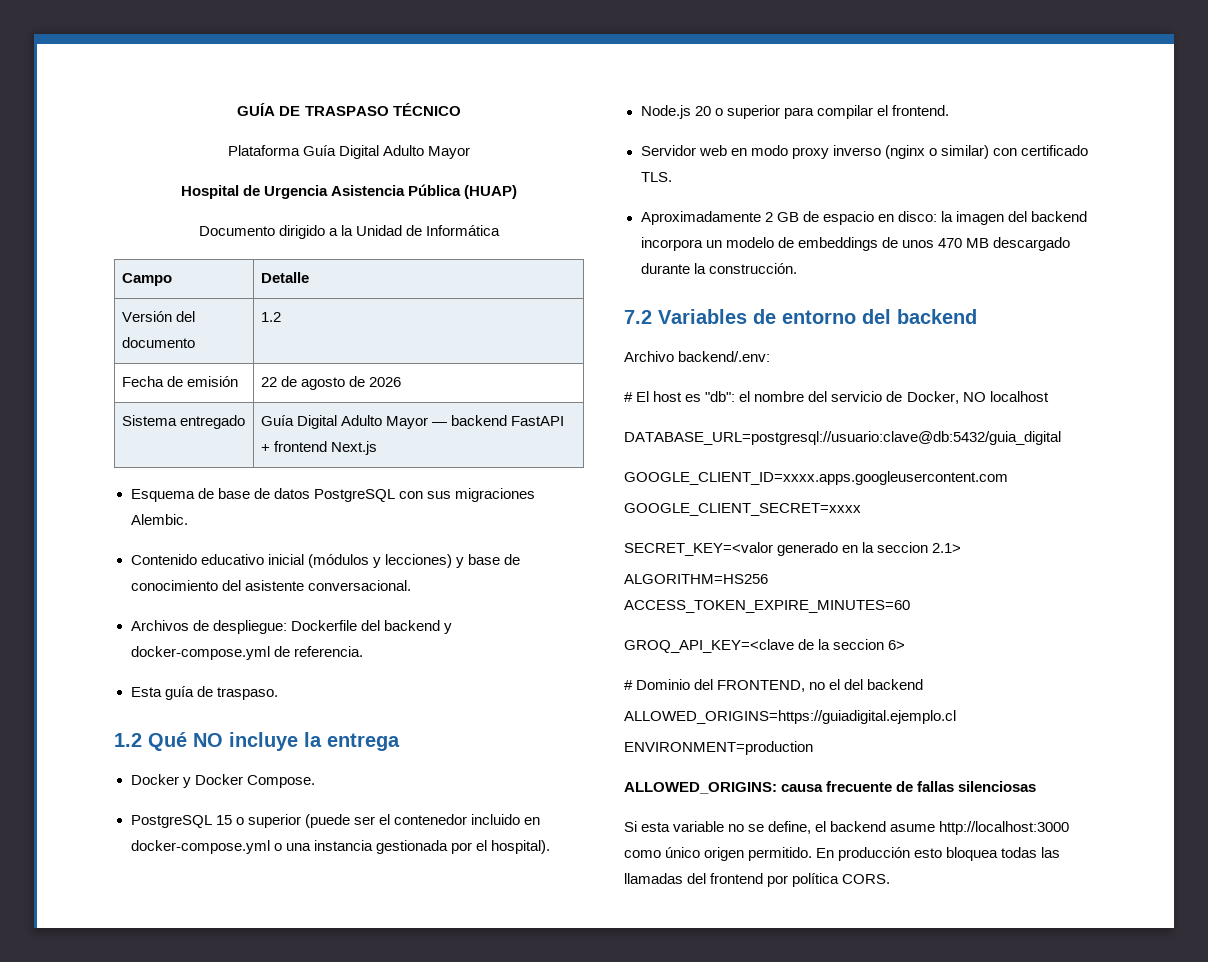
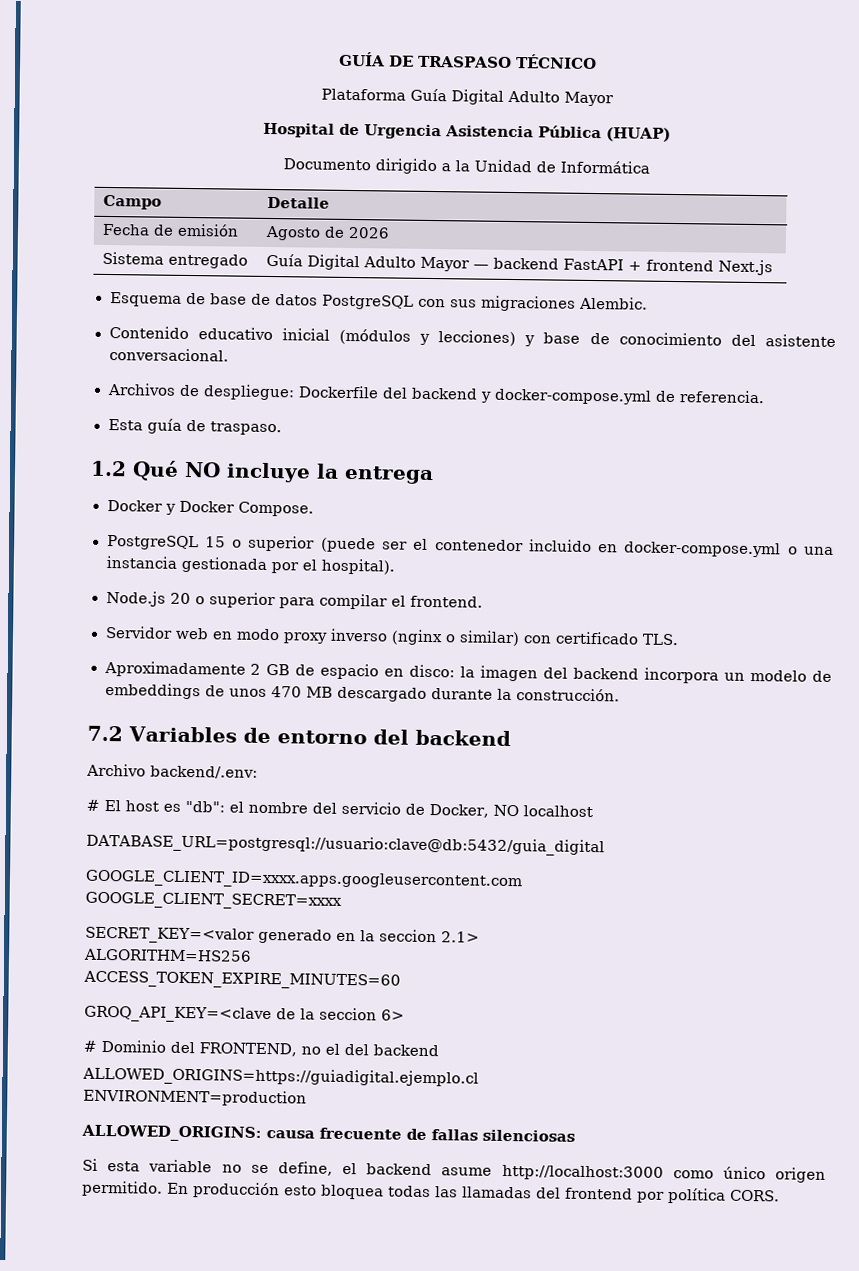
[121,311,195,322] [121,337,195,348] [260,312,281,322] // Versión del documento | 1.2 -> (331, 202) none
[260,376,345,390] 22 de agosto -> [265,225,322,241] Agosto

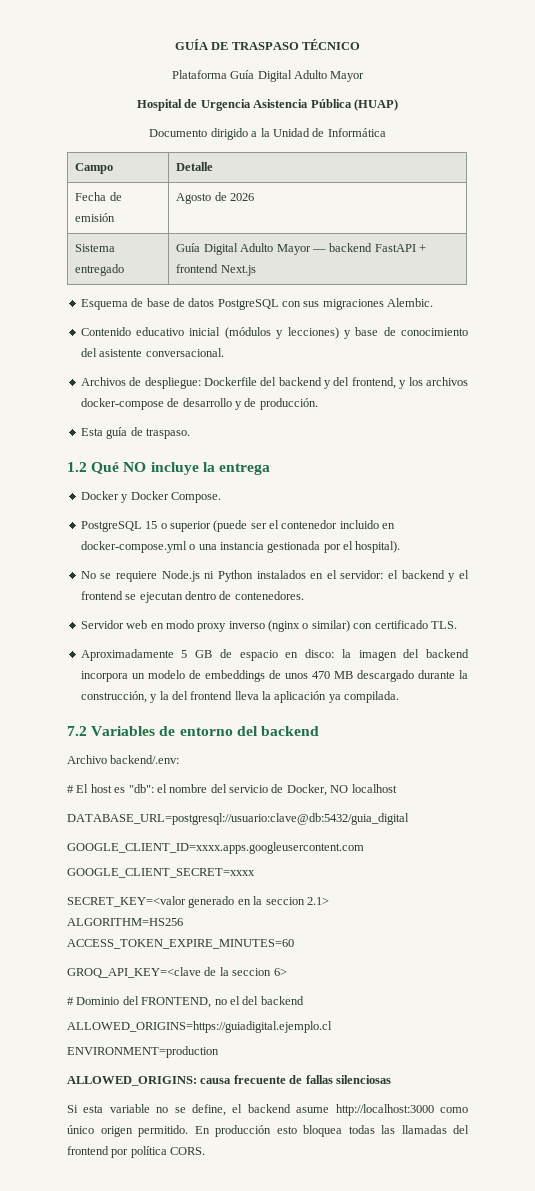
[493,388,765,405] docker-compose.yml de referencia. -> [333,377,468,389] [80,398,318,410] del frontend, y los archivos docker-compose de desarrollo y de producción.
[105,590,483,610] Node.js 20 o superior para compilar el frontend. -> [80,570,469,582] [80,591,304,603] No se requiere Node.js ni Python instalados en el servidor: el backend y el frontend se ejecutan dentro de contenedores.
[250,663,262,675] 2 -> [181,650,188,658] 5
[515,688,620,702] construcción. -> [80,691,400,703] construcción, y la del frontend lleva la aplicación ya compilada.

